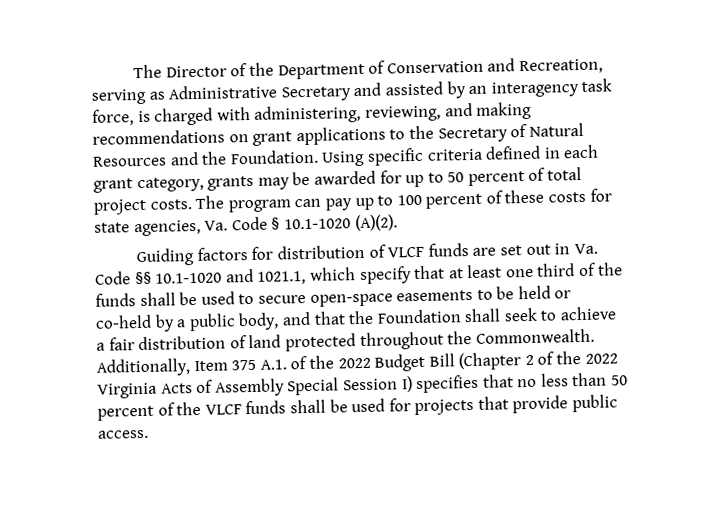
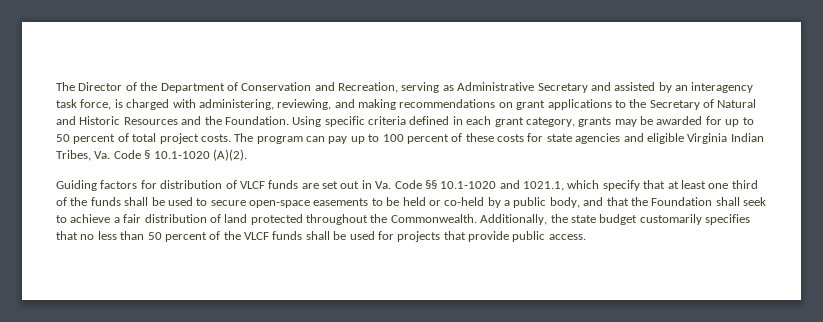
(584, 129) none -> [56,116,121,125] and Historic
[133,219,201,237] agencies, -> [575,133,764,144] [56,150,91,161] agencies and eligible Virginia Indian Tribes,
[193,351,618,372] [97,376,413,399] Item 375 A.1. of the 2022 Budget Bill (Chapter 2 of the 2022 Virginia Acts of Assembly Special Session I) -> [550,214,702,225] the state budget customarily

